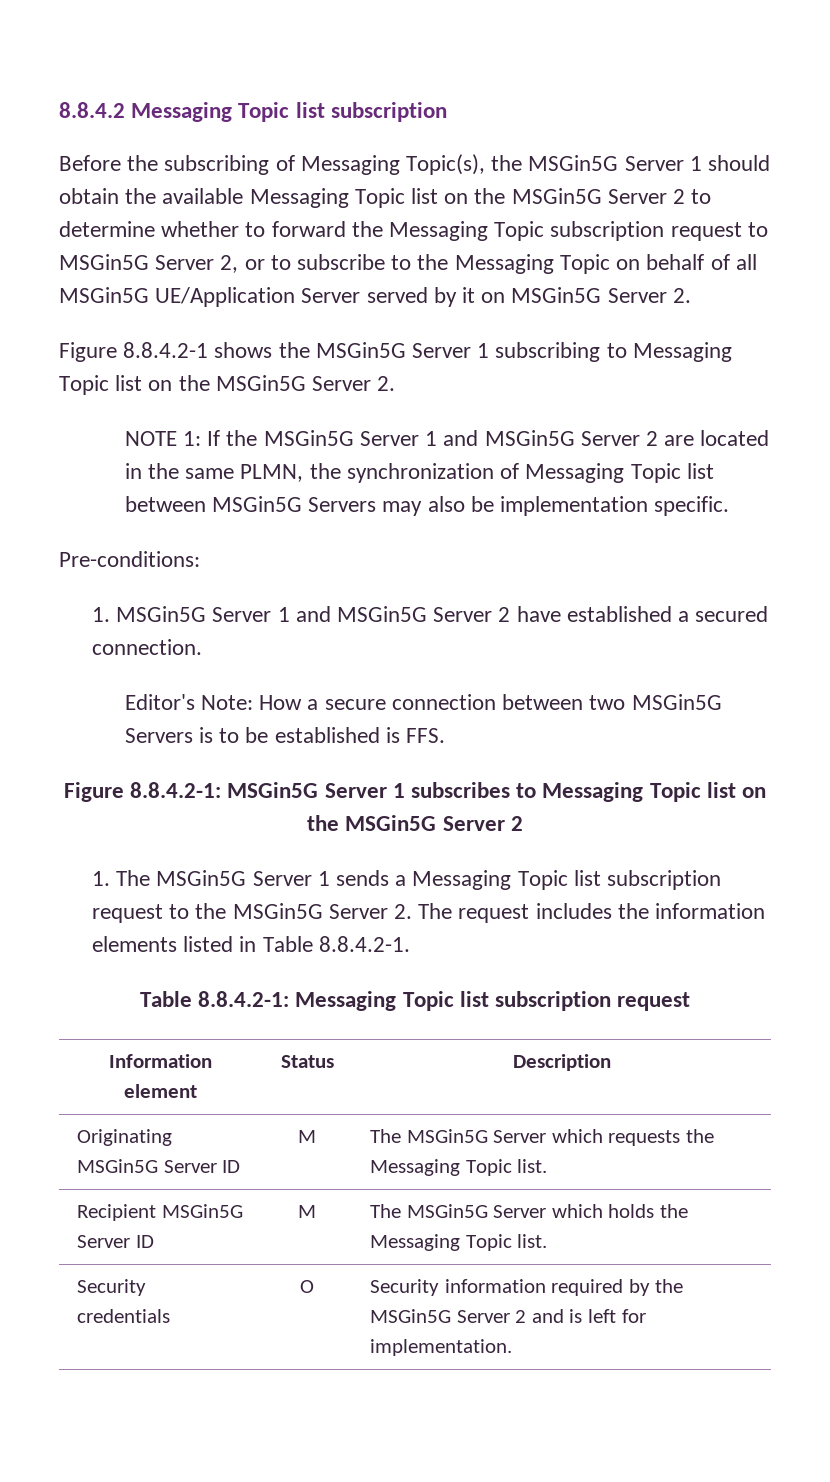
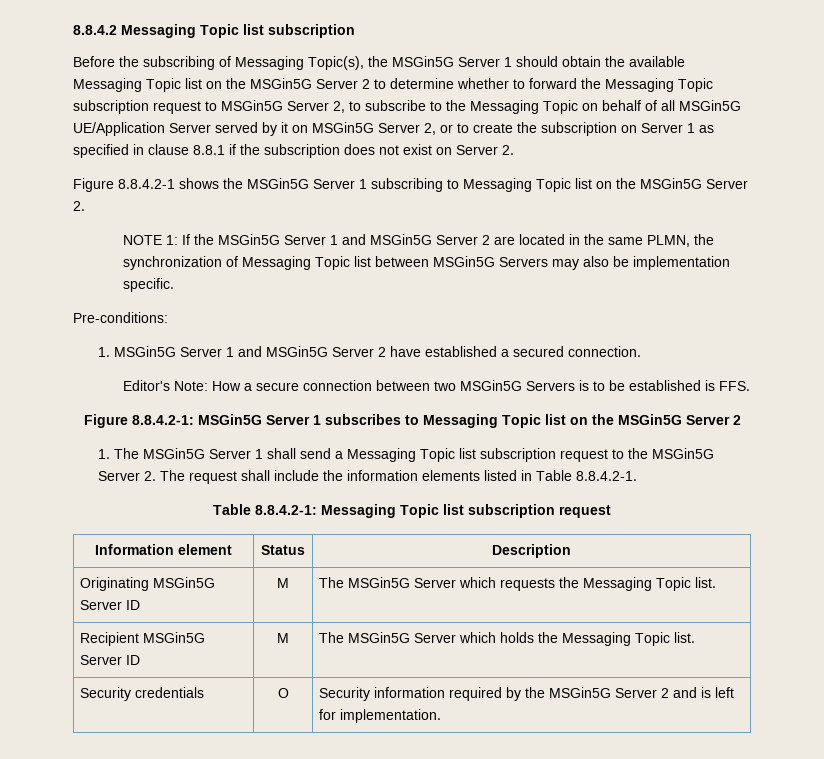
[244,259,265,270] or -> (345, 107) none
(667, 295) none -> [424,122,714,136] [73,144,498,158] 2, or to create the subscription on Server 1 as specified in clause 8.8.1 if the subscription does not exist on Server
[335,870,389,886] sends -> [267,448,332,459] shall send
[535,903,612,919] includes -> [241,470,320,481] shall include

